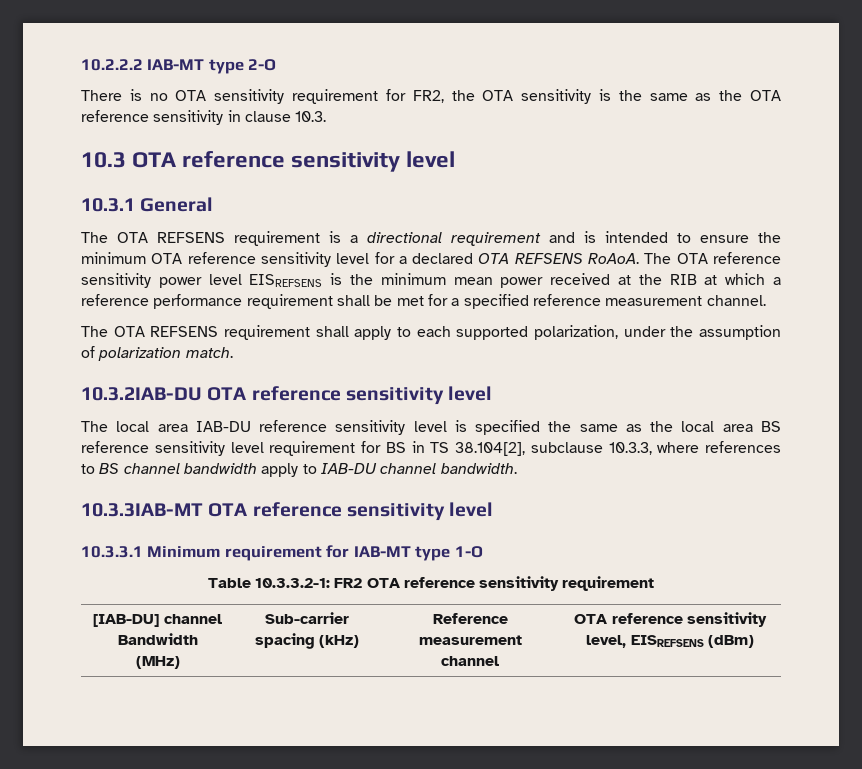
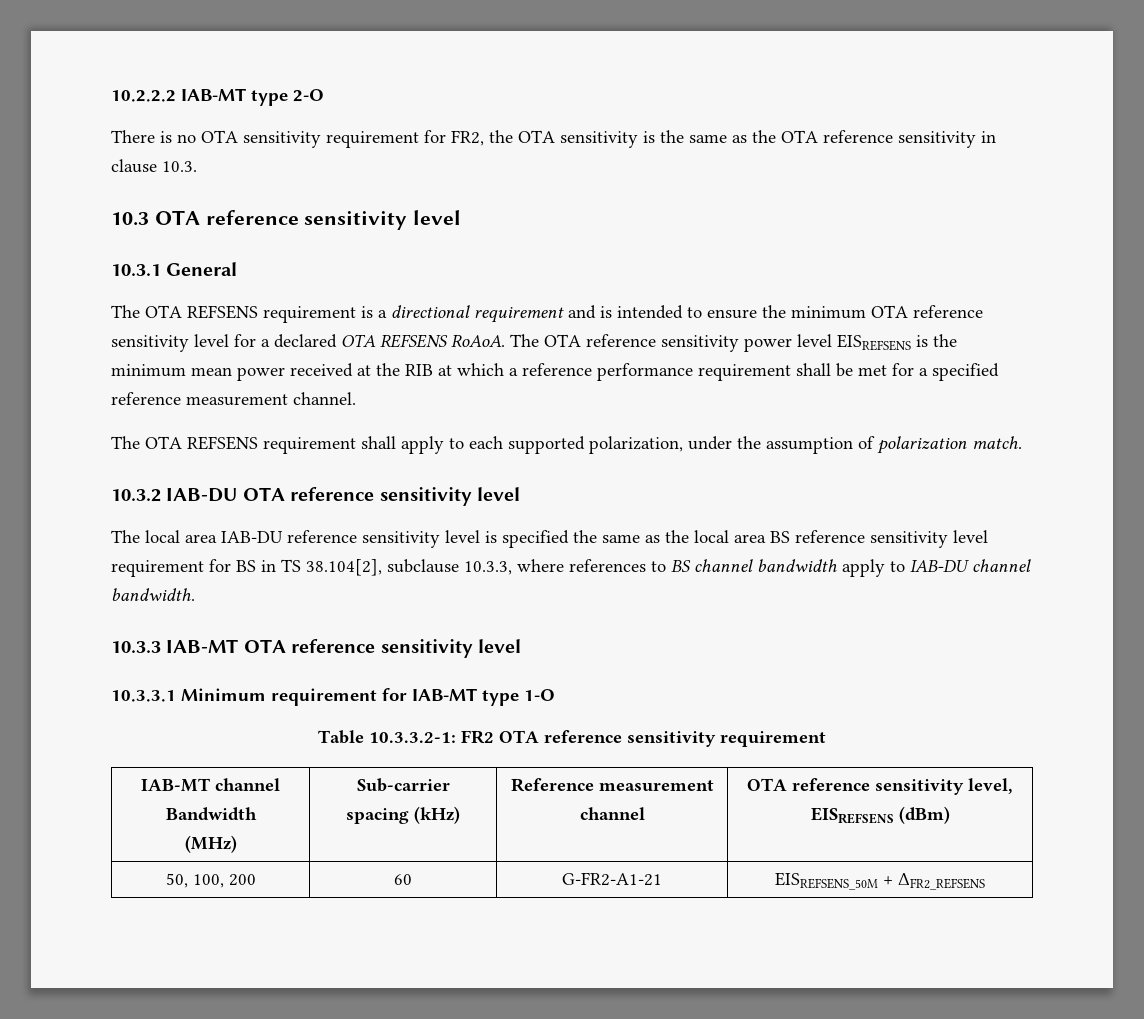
[81,387,202,401] 10.3.2IAB-DU -> [111,488,238,502] 10.3.2 IAB-DU
[81,503,203,517] 10.3.3IAB-MT -> [111,639,239,653] 10.3.3 IAB-MT
[93,614,160,627] [IAB-DU] -> [141,778,210,792] IAB-MT
(754, 641) none -> [165,873,256,888] [394,874,412,885] [562,872,662,886] [775,872,985,890] // 50, 100, 200 | 60 | G-FR2-A1-21 | EISREFSENS_50M + ΔFR2_REFSENS

